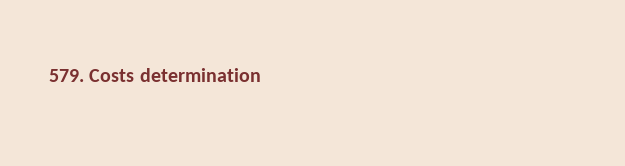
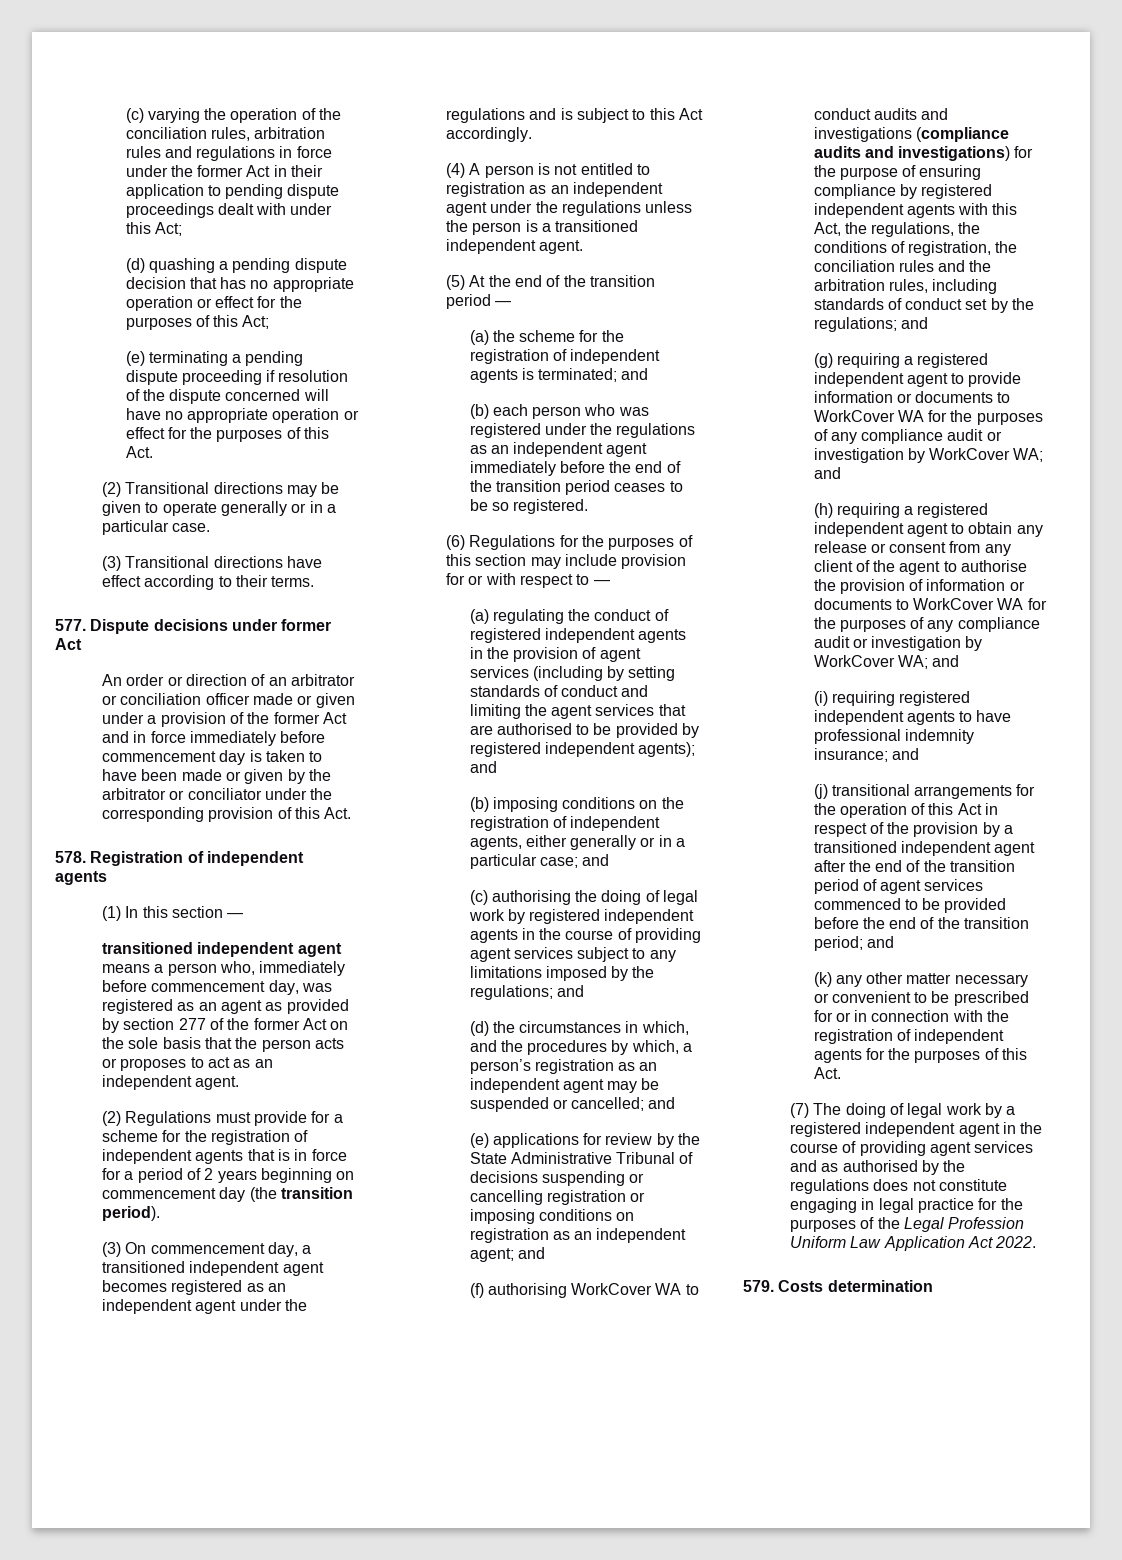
(49, 75) none -> [125,108,342,123] [125,127,326,141] [125,146,332,161] [125,165,324,177] [125,184,340,199] [125,203,333,218] [125,222,182,236] [125,258,347,273] [125,277,354,292] [125,296,302,311] [125,315,270,330] [125,351,304,366] [125,370,349,385] [125,389,329,404] [125,408,359,423] [125,427,330,442] [125,446,153,458] [102,482,340,497] [102,501,336,516] [102,520,211,535] [102,556,322,571] [102,575,315,590] [55,619,332,634] [55,638,82,650] [102,674,355,686] [102,693,355,708] [102,712,347,727] [102,731,326,746] [102,750,323,765] [102,769,331,784] [102,788,333,800] [102,807,352,822] [55,851,304,866] [55,871,107,885] [102,906,244,921] [102,942,342,957] [102,961,346,976] [102,980,332,995] [102,999,349,1014] [102,1018,349,1033] [102,1037,344,1052] [102,1057,273,1071] [102,1075,240,1090] [102,1111,343,1126] [102,1130,309,1145] [102,1149,347,1164] [102,1168,355,1183] [102,1187,353,1202] [102,1206,161,1221] [102,1242,312,1257] [102,1261,324,1276] [102,1280,286,1295] [102,1299,307,1314] [446,108,703,123] [446,127,533,142] [446,163,650,178] [446,182,663,197] [446,201,693,216] [446,220,639,235] [446,239,584,254] [446,275,655,290] [446,294,512,309] [469,330,624,345] [469,349,661,364] [469,368,649,383] [469,404,649,419] [469,423,696,438] [469,442,648,457] [469,461,681,476] [469,480,683,495] [469,499,589,514] [446,535,693,550] [446,554,687,569] [446,573,610,588] [469,609,669,624] [469,628,687,643] [469,647,641,662] [469,666,676,681] [469,685,649,697] [469,704,686,719] [469,723,700,738] [469,742,696,757] [469,761,497,773] [469,797,684,812] [469,816,661,831] [469,835,686,850] [469,854,610,869] [469,890,699,905] [468,909,695,924] [469,928,702,943] [469,947,676,962] [469,966,655,981] [469,985,584,1000] [469,1021,689,1036] [469,1040,693,1055] [469,1059,658,1074] [469,1078,660,1093] [469,1097,676,1112] [469,1133,701,1148] [469,1152,694,1164] [469,1171,645,1186] [469,1190,646,1205] [469,1209,635,1224] [469,1228,687,1243] [469,1247,545,1262] [469,1283,699,1298] [813,108,949,120] [813,127,1009,142] [813,146,1034,161] [813,165,982,180] [813,184,993,199] [813,203,1018,218] [813,222,981,237] [813,241,1018,256] [813,260,992,272] [813,279,998,294] [813,298,1035,313] [813,317,928,332] [813,353,989,368] [813,372,1022,387] [813,391,1011,403] [813,410,1043,425] [813,429,1002,444] [813,448,1044,463] [813,467,841,479] [813,503,989,518] [813,522,1043,537] [813,541,1011,556] [813,560,1028,575] [813,579,1025,594] [813,598,1047,610] [813,617,1040,632] [813,636,983,651] [813,655,960,669] [813,691,971,706] [813,710,1012,725] [813,729,974,744] [813,748,919,762] [813,784,1036,799] [813,803,999,818] [813,822,1014,837] [813,841,1036,856] [813,860,1016,872] [813,879,984,894] [813,898,1007,913] [813,917,1030,929] [813,936,894,951] [813,972,1028,987] [813,991,1029,1006] [813,1010,1010,1022] [813,1029,1005,1044] [813,1048,1028,1063] [813,1067,841,1079] [790,1103,1016,1118] [790,1122,1043,1137] [790,1141,1034,1156] [790,1160,966,1175] [790,1179,1007,1194] [790,1198,1023,1213] [790,1217,1025,1232] [790,1236,1037,1251] (c) varying the operation of the conciliation rules, arbitration rules and regulations in force under the former Act in their application to pending dispute proceedings dealt with under this Act; // (d) quashing a pending dispute decision that has no appropriate operation or effect for the purposes of this Act; // (e) terminating a pending dispute proceeding if resolution of the dispute concerned will have no appropriate operation or effect for the purposes of this Act. // (2) Transitional directions may be given to operate generally or in a particular case. // (3) Transitional directions have effect according to their terms. // 577. Dispute decisions under former Act // An order or direction of an arbitrator or conciliation officer made or given under a provision of the former Act and in force immediately before commencement day is taken to have been made or given by the arbitrator or conciliator under the corresponding provision of this Act. // 578. Registration of independent agents // (1) In this section — // transitioned independent agent means a person who, immediately before commencement day, was registered as an agent as provided by section 277 of the former Act on the sole basis that the person acts or proposes to act as an independent agent. // (2) Regulations must provide for a scheme for the registration of independent agents that is in force for a period of 2 years beginning on commencement day (the transition period). // (3) On commencement day, a transitioned independent agent becomes registered as an independent agent under the regulations and is subject to this Act accordingly. // (4) A person is not entitled to registration as an independent agent under the regulations unless the person is a transitioned independent agent. // (5) At the end of the transition period — // (a) the scheme for the registration of independent agents is terminated; and // (b) each person who was registered under the regulations as an independent agent immediately before the end of the transition period ceases to be so registered. // (6) Regulations for the purposes of this section may include provision for or with respect to — // (a) regulating the conduct of registered independent agents in the provision of agent services (including by setting standards of conduct and limiting the agent services that are authorised to be provided by registered independent agents); and // (b) imposing conditions on the registration of independent agents, either generally or in a particular case; and // (c) authorising the doing of legal work by registered independent agents in the course of providing agent services subject to any limitations imposed by the regulations; and // (d) the circumstances in which, and the procedures by which, a person’s registration as an independent agent may be suspended or cancelled; and // (e) applications for review by the State Administrative Tribunal of decisions suspending or cancelling registration or imposing conditions on registration as an independent agent; and // (f) authorising WorkCover WA to conduct audits and investigations (compliance audits and investigations) for the purpose of ensuring compliance by registered independent agents with this Act, the regulations, the conditions of registration, the conciliation rules and the arbitration rules, including standards of conduct set by the regulations; and // (g) requiring a registered independent agent to provide information or documents to WorkCover WA for the purposes of any compliance audit or investigation by WorkCover WA; and // (h) requiring a registered independent agent to obtain any release or consent from any client of the agent to authorise the provision of information or documents to WorkCover WA for the purposes of any compliance audit or investigation by WorkCover WA; and // (i) requiring registered independent agents to have professional indemnity insurance; and // (j) transitional arrangements for the operation of this Act in respect of the provision by a transitioned independent agent after the end of the transition period of agent services commenced to be provided before the end of the transition period; and // (k) any other matter necessary or convenient to be prescribed for or in connection with the registration of independent agents for the purposes of this Act. // (7) The doing of legal work by a registered independent agent in the course of providing agent services and as authorised by the regulations does not constitute engaging in legal practice for the purposes of the Legal Profession Uniform Law Application Act 2022. //

